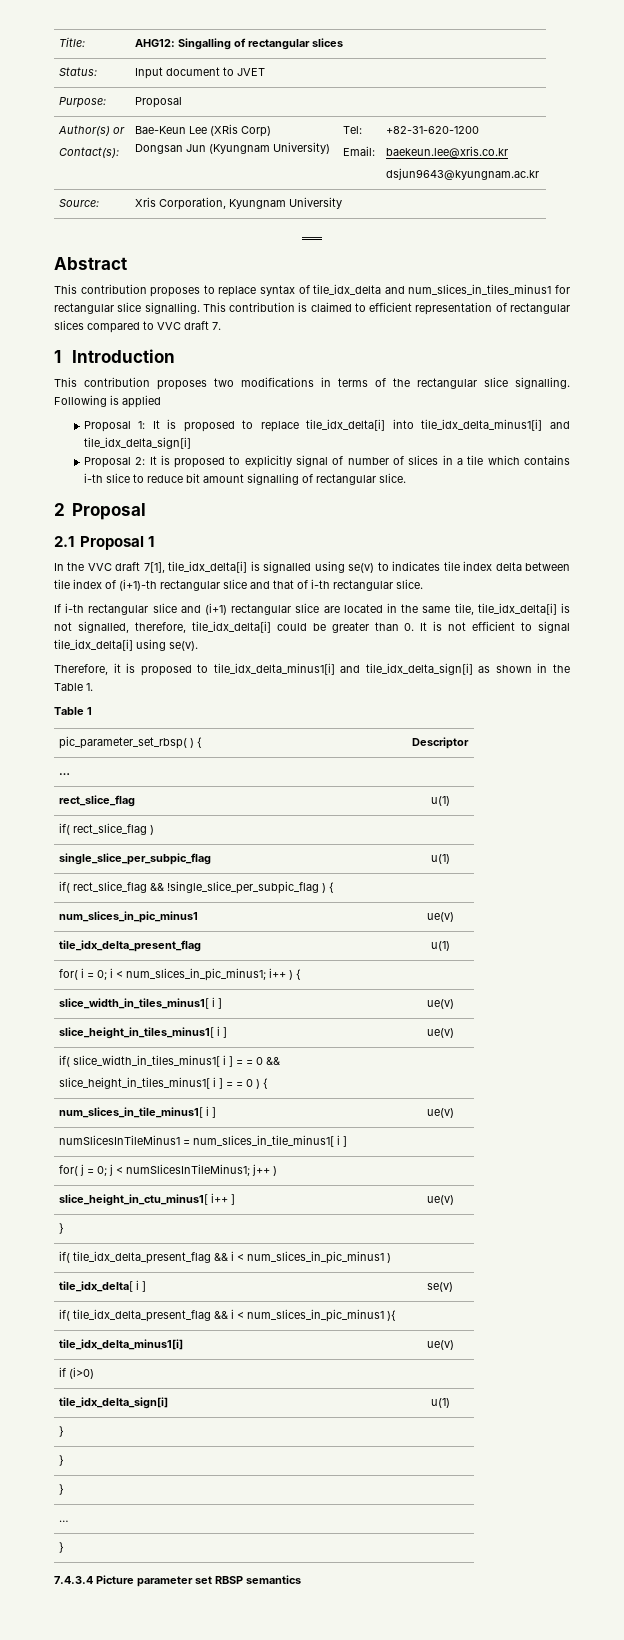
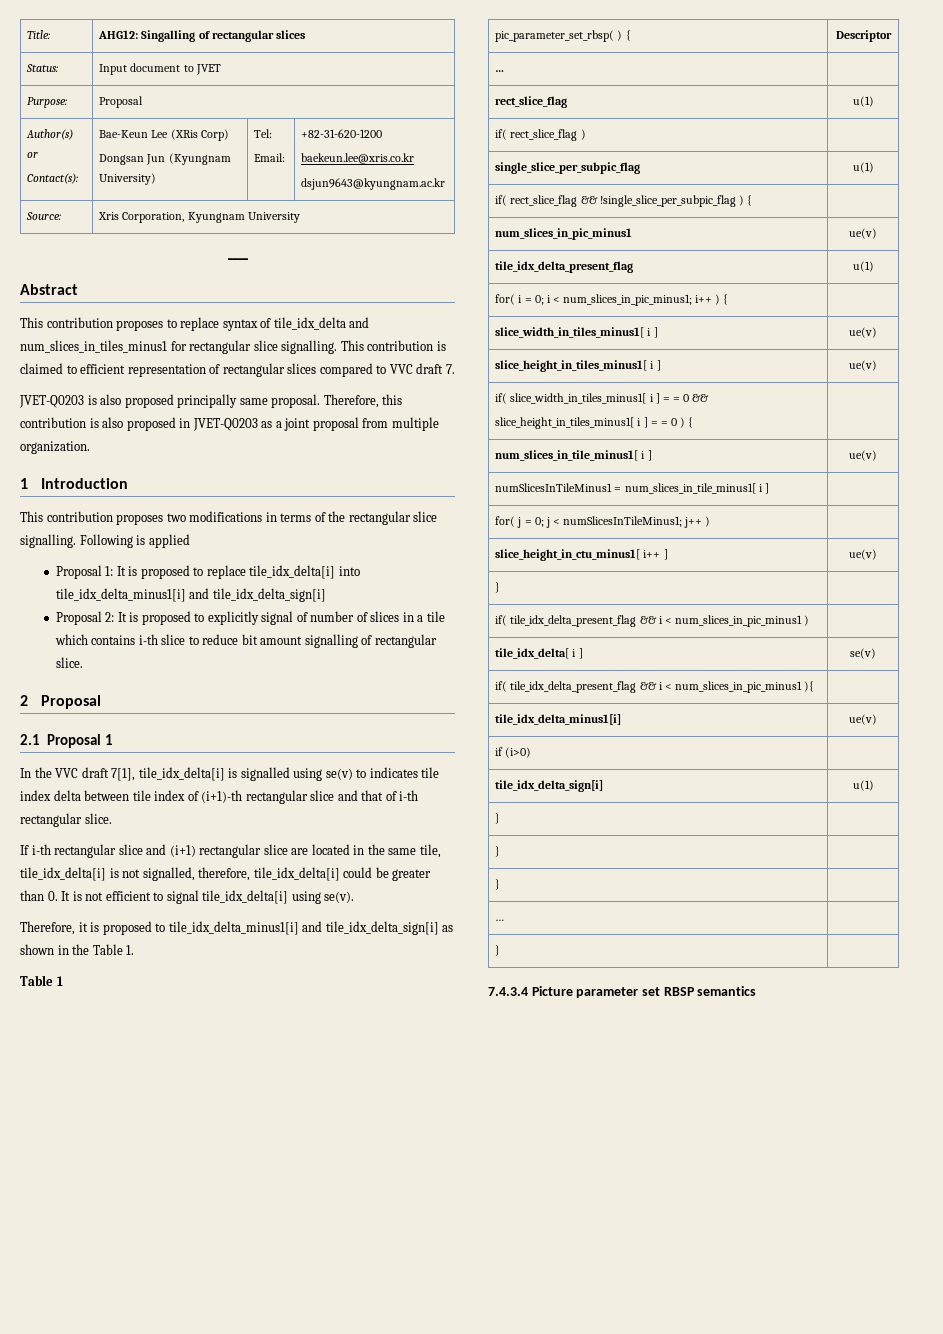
(221, 326) none -> [19,394,403,408] [20,417,439,431] [20,441,90,454] // JVET-Q0203 is also proposed principally same proposal. Therefore, this contribution is also proposed in JVET-Q0203 as a joint proposal from multiple organization.

